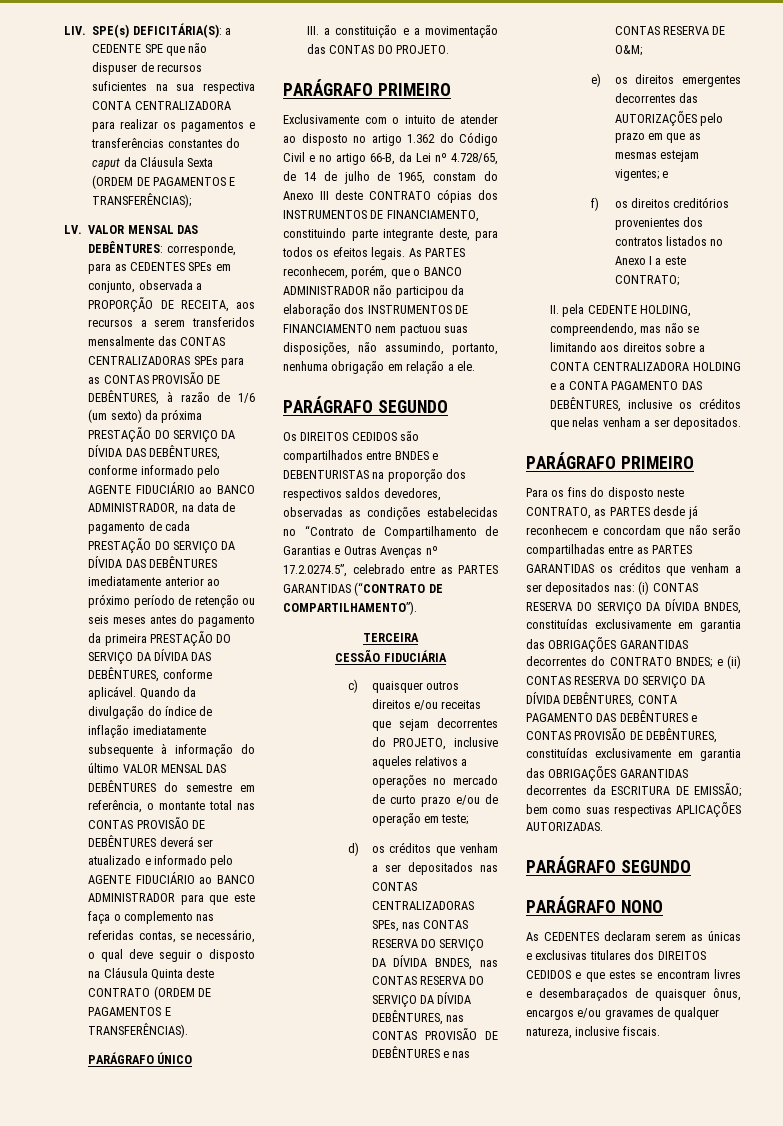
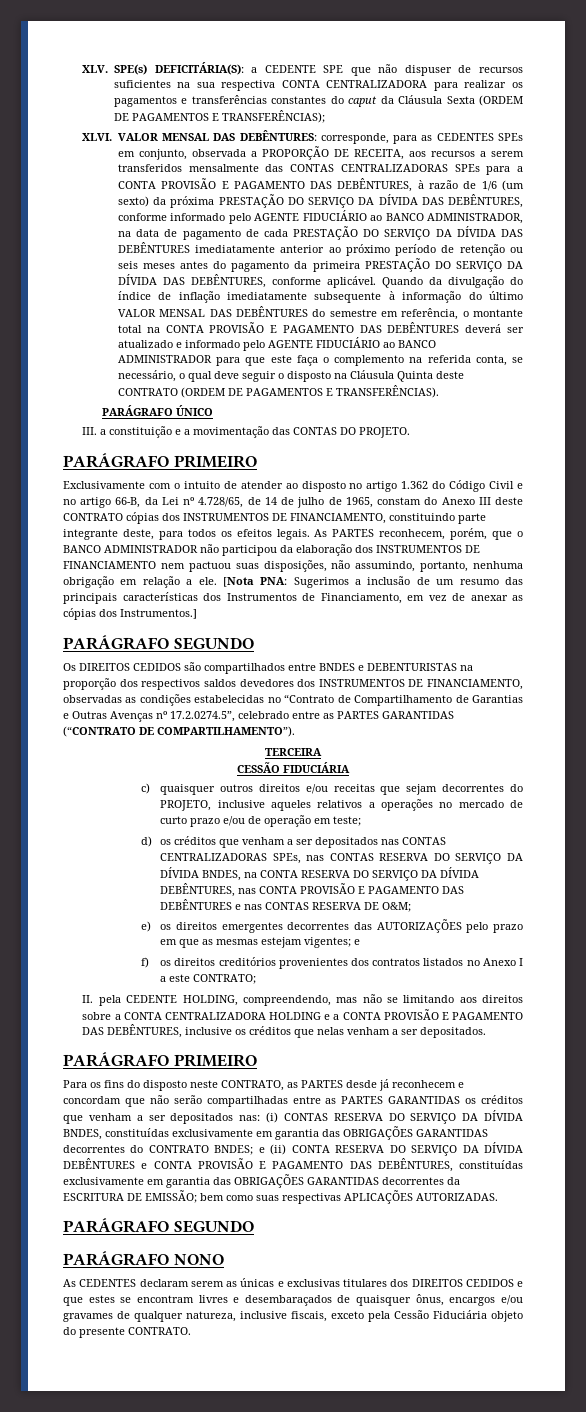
[64,26,87,35] LIV. -> [82,65,109,73] XLV.
[64,225,83,234] LV. -> [82,133,113,141] XLVI.
[88,372,221,384] as CONTAS PROVISÃO DE -> [517,166,524,172] [117,178,333,189] a CONTA PROVISÃO E PAGAMENTO DAS
[237,803,255,810] [88,817,206,829] nas CONTAS PROVISÃO DE -> [146,322,382,333] na CONTA PROVISÃO E PAGAMENTO DAS
[196,914,215,921] [88,930,176,943] nas referidas contas, -> [409,355,507,366] na referida conta,
(475, 366) none -> [222,576,523,588] [63,592,523,604] [63,608,197,620] [Nota PNA: Sugerimos a inclusão de um resumo das principais características dos Instrumentos de Financiamento, em vez de anexar as cópias dos Instrumentos.]
[383,488,441,501] devedores, -> [239,679,523,690] devedores dos INSTRUMENTOS DE FINANCIAMENTO,
[480,960,498,967] [371,976,417,985] nas CONTAS -> [244,870,299,878] na CONTA
[371,1028,498,1040] CONTAS PROVISÃO DE -> [259,883,465,894] CONTA PROVISÃO E PAGAMENTO DAS
(608, 385) none -> [383,1009,449,1020] PROVISÃO E
[526,676,705,688] [526,692,677,707] [526,710,698,722] [526,728,643,740] CONTAS RESERVA DO SERVIÇO DA DÍVIDA DEBÊNTURES, CONTA PAGAMENTO DAS DEBÊNTURES e CONTAS PROVISÃO DE -> [291,1142,523,1156] [63,1158,372,1169] CONTA RESERVA DO SERVIÇO DA DÍVIDA DEBÊNTURES e CONTA PROVISÃO E PAGAMENTO DAS
[622,1026,660,1036] fiscais. -> [291,1310,523,1322] [63,1327,191,1338] fiscais, exceto pela Cessão Fiduciária objeto do presente CONTRATO.

